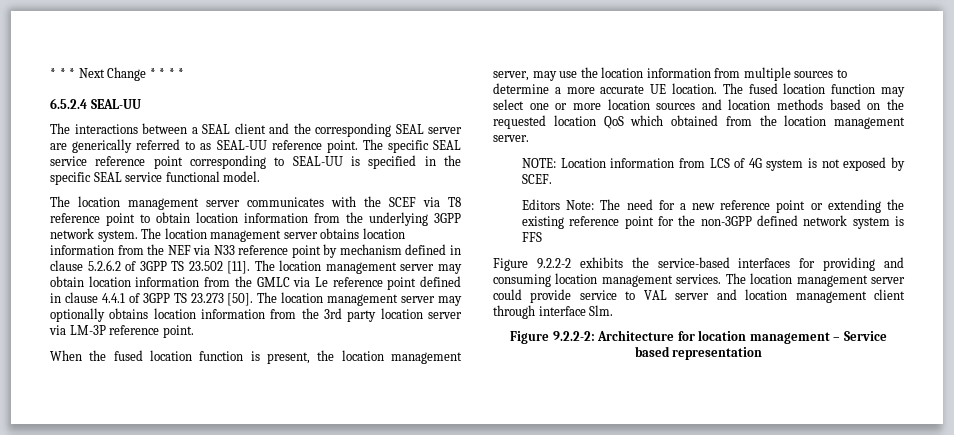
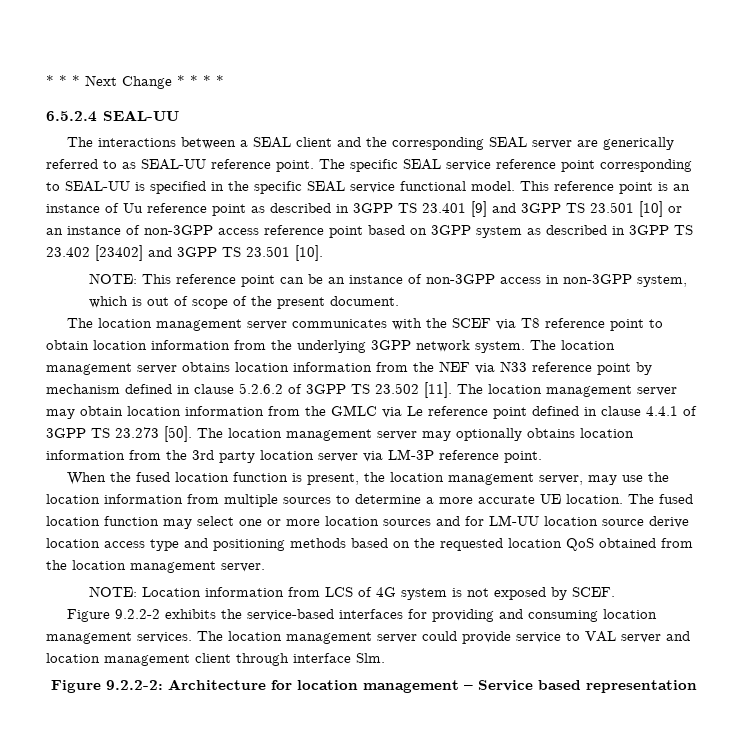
(261, 176) none -> [520,181,690,194] [46,201,682,217] [46,225,693,238] [46,245,323,261] [89,273,688,287] [89,296,400,309] This reference point is an instance of Uu reference point as described in 3GPP TS 23.401 [9] and 3GPP TS 23.501 [10] or an instance of non-3GPP access reference point based on 3GPP system as described in 3GPP TS 23.402 [23402] and 3GPP TS 23.501 [10]. // NOTE: This reference point can be an instance of non-3GPP access in non-3GPP system, which is out of scope of the present document.
[728,99,771,110] location -> [465,515,689,528] [46,538,285,551] for LM-UU location source derive location access type and positioning
[630,115,664,126] which -> (594, 544) none
[522,199,904,213] [522,215,904,229] [522,232,543,242] // Editors Note: The need for a new reference point or extending the existing reference point for the non-3GPP defined network system is FFS -> (616, 592) none

